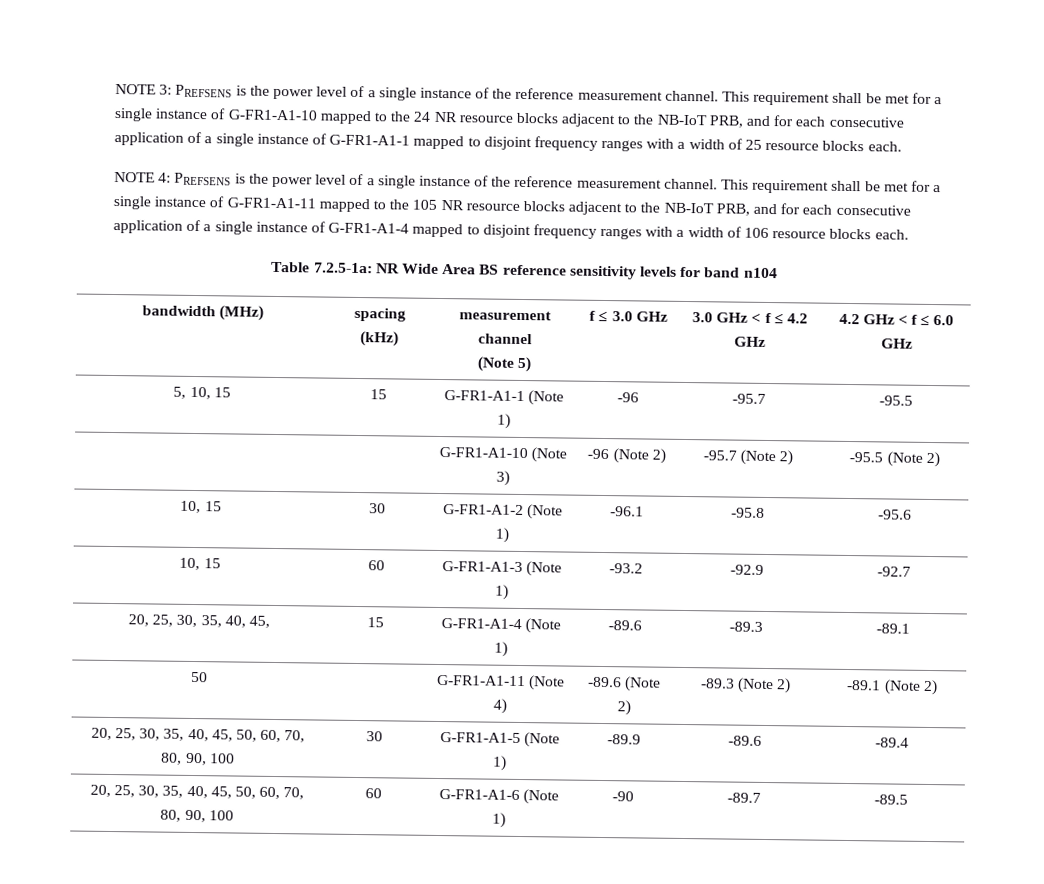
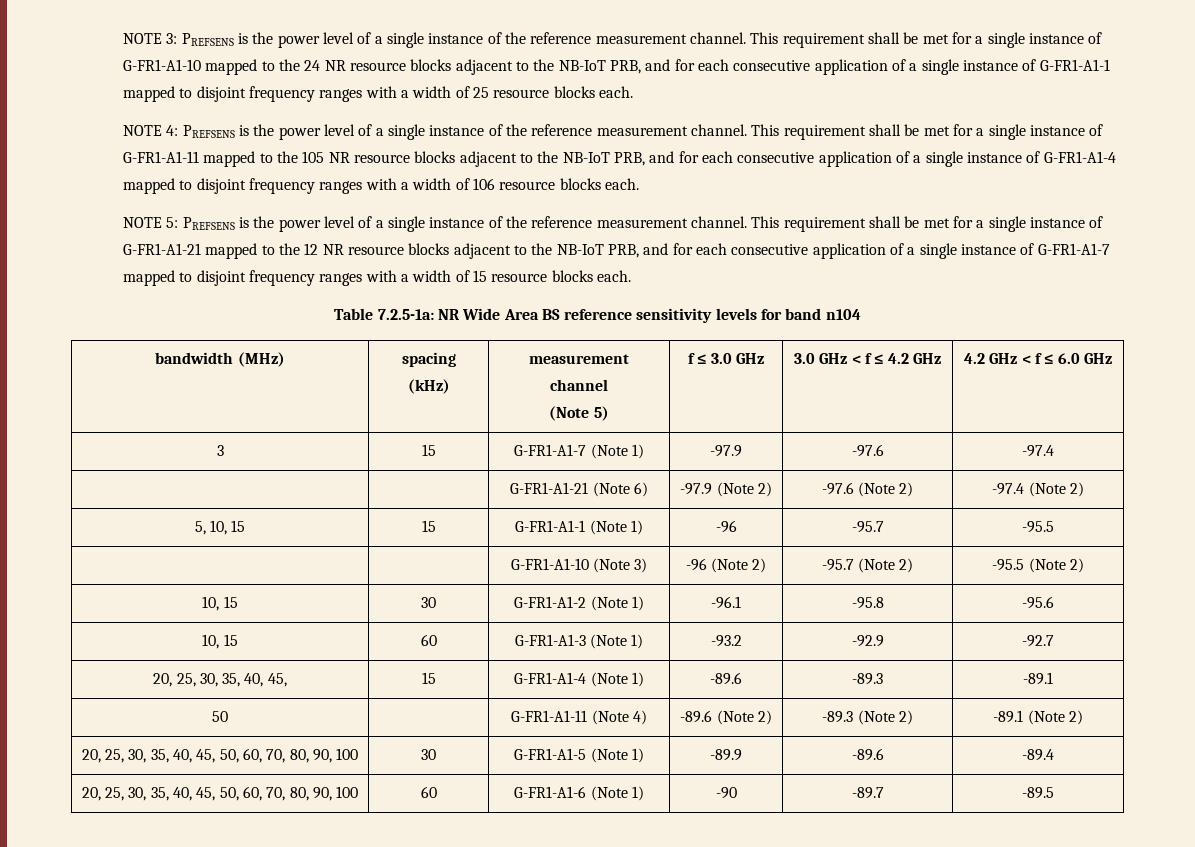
(909, 234) none -> [123,216,1104,232] [123,243,1110,259] [123,270,631,286] // NOTE 5: PREFSENS is the power level of a single instance of the reference measurement channel. This requirement shall be met for a single instance of G-FR1-A1-21 mapped to the 12 NR resource blocks adjacent to the NB-IoT PRB, and for each consecutive application of a single instance of G-FR1-A1-7 mapped to disjoint frequency ranges with a width of 15 resource blocks each.
(913, 343) none -> [216,445,224,456] [421,444,436,456] [514,444,644,459] [710,445,742,457] [851,444,884,457] [1022,445,1054,457] [510,482,648,497] [680,482,772,497] [821,482,914,497] [992,482,1084,497] // 3 | 15 | G-FR1-A1-7 (Note 1) | -97.9 | -97.6 | -97.4 // | | G-FR1-A1-21 (Note 6) | -97.9 (Note 2) | -97.6 (Note 2) | -97.4 (Note 2)

